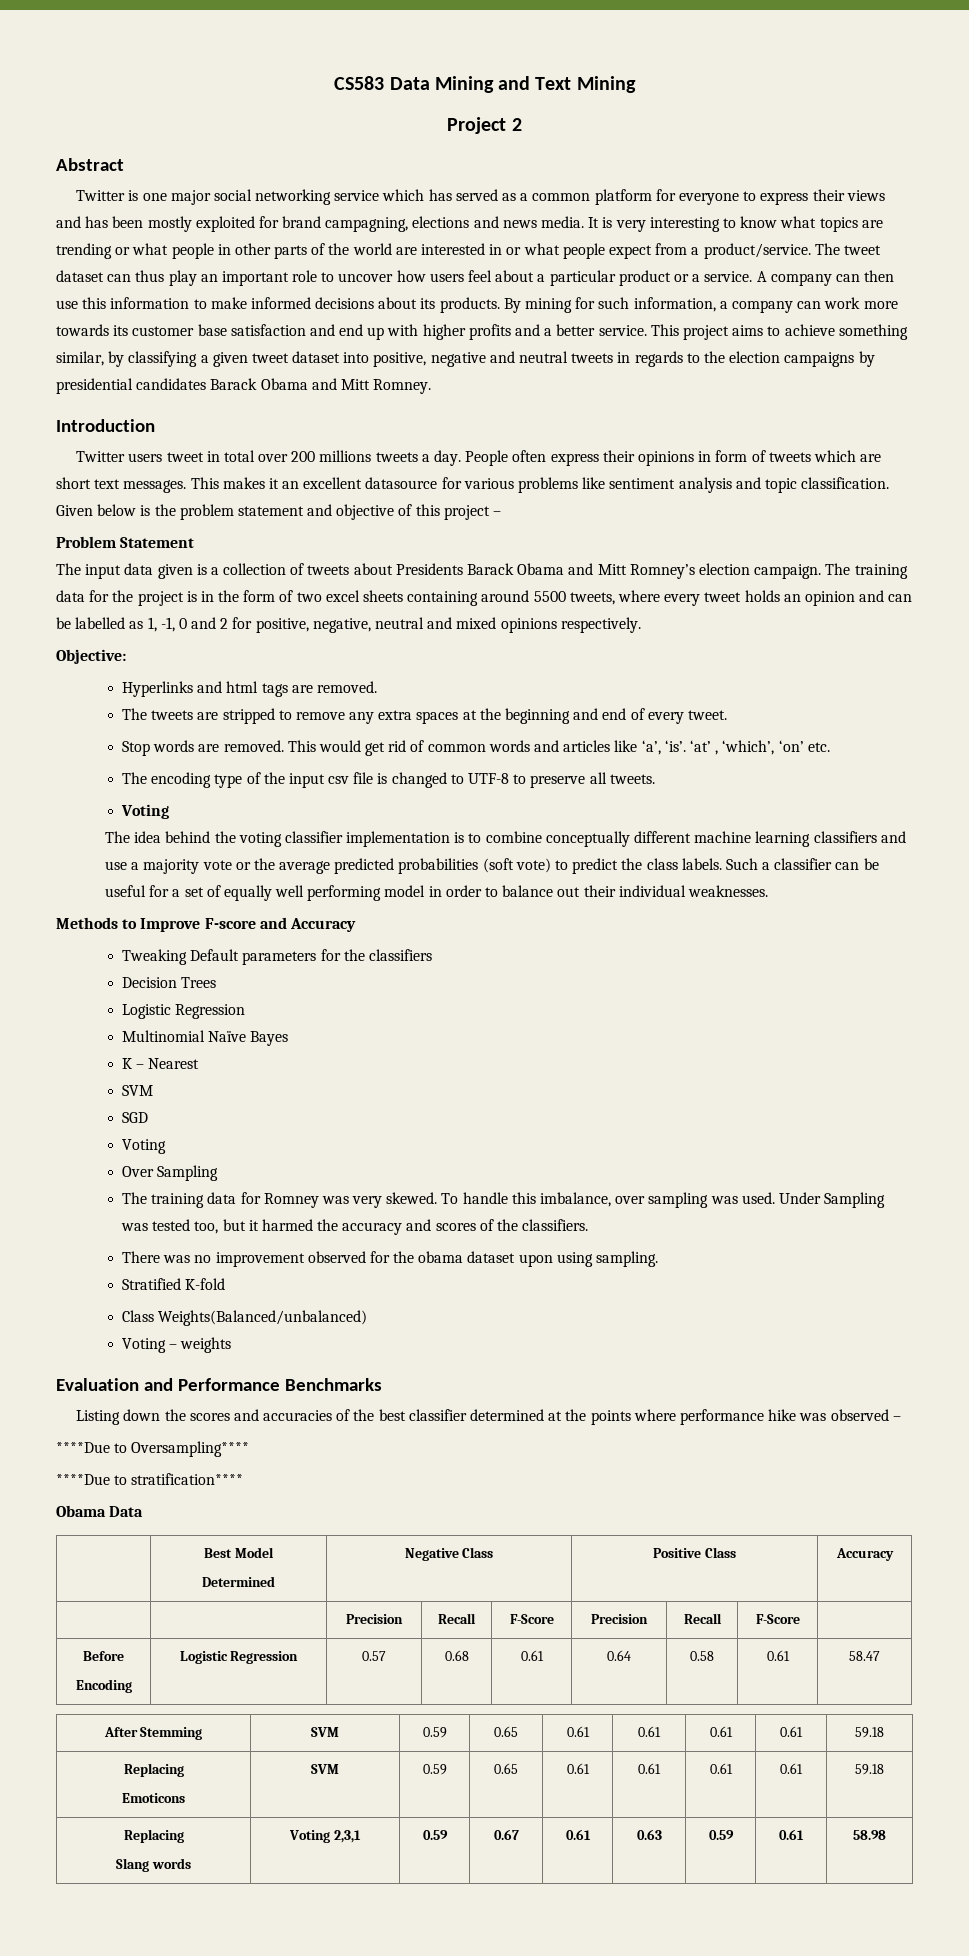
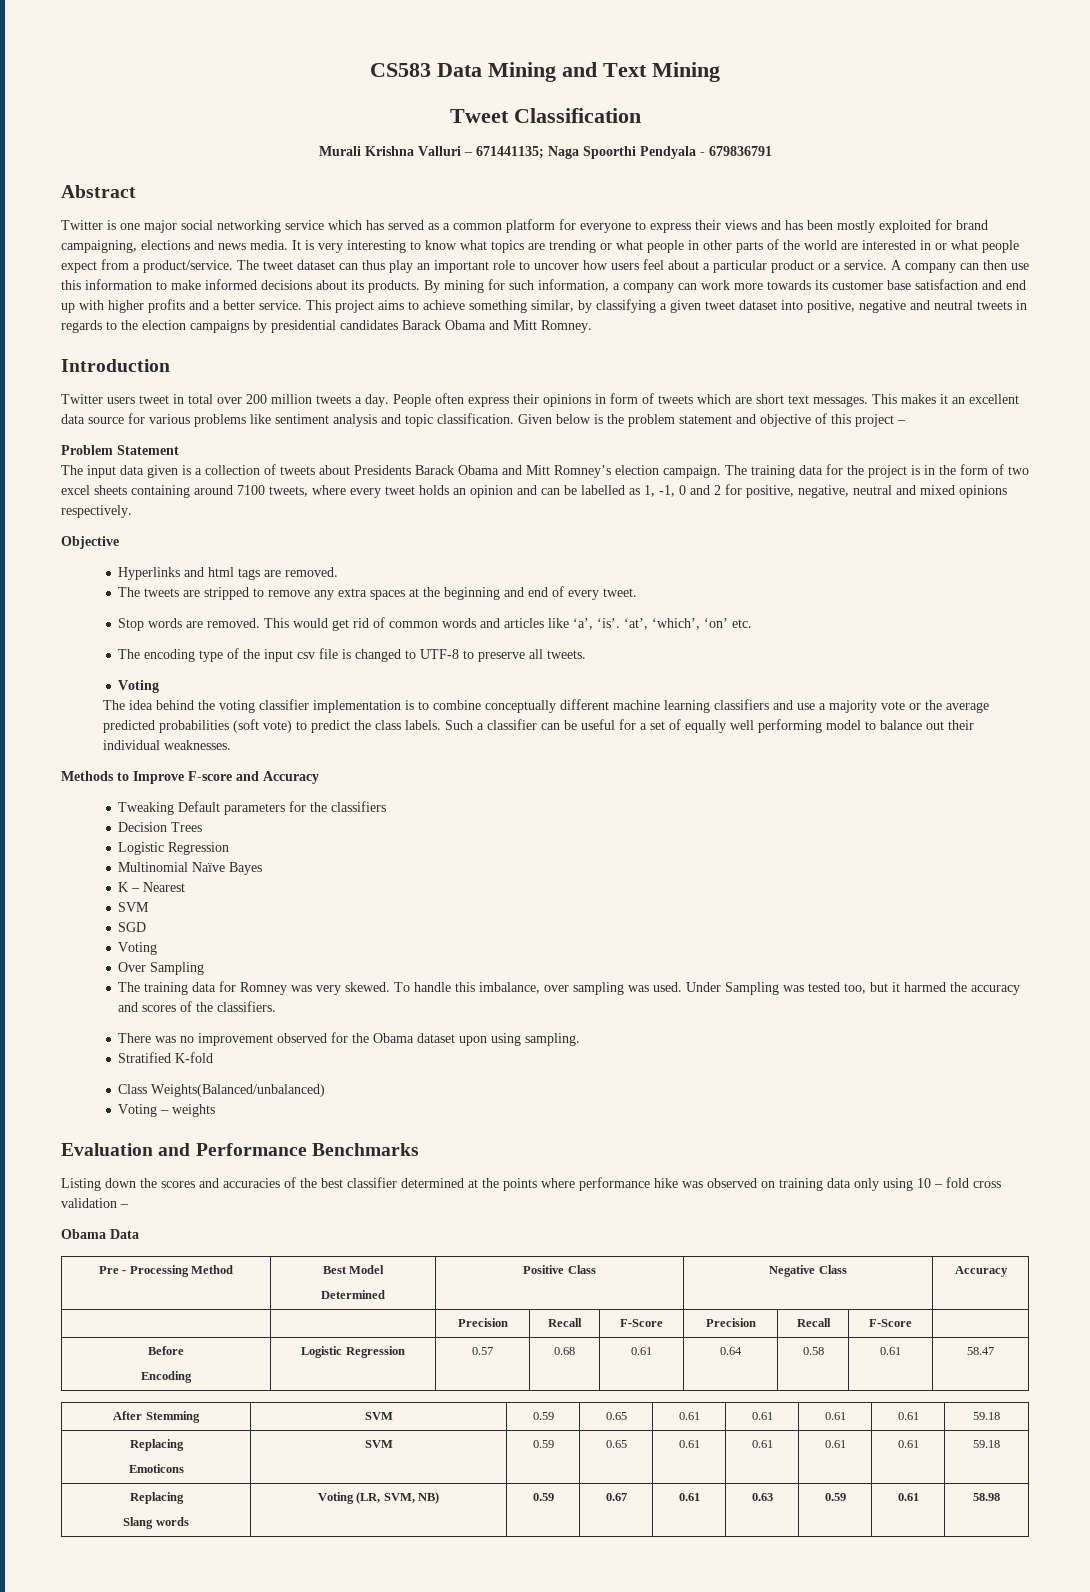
[447,117,522,134] Project 2 -> [449,108,641,123] [318,146,772,159] Tweet Classification // Murali Krishna Valluri – 671441135; Naga Spoorthi Pendyala - 679836791
[325,217,409,232] campagning, -> [61,240,137,253] campaigning,
[319,450,372,462] millions -> [271,394,312,404] million
[365,477,438,489] datasource -> [61,414,124,424] data source
[533,591,566,602] 5500 -> [237,485,265,495] 7100
[56,649,126,664] Objective: -> [61,536,119,549] Objective
[689,740,719,755] ‘at’ , -> [624,618,649,630] ‘at’,
[428,885,482,897] in order -> (861, 725) none
[418,1251,464,1263] obama -> [373,1033,415,1043] Obama
[892,1416,901,1421] [56,1441,250,1457] [56,1473,244,1485] [56,1505,144,1517] – // ****Due to Oversampling**** // ****Due to stratification**** // Obama Data // -> [761,1177,1001,1191] [61,1198,129,1208] [61,1229,139,1239] [98,1265,234,1277] on training data only using 10 – fold cross validation – // Obama Data // Pre - Processing Method
[404,1547,494,1561] [653,1548,702,1558] Negative Class | Positive -> [523,1265,596,1274] [769,1265,816,1277] Positive Class | Negative
[333,1830,361,1843] 2,3,1 -> [356,1492,440,1504] (LR, SVM, NB)

